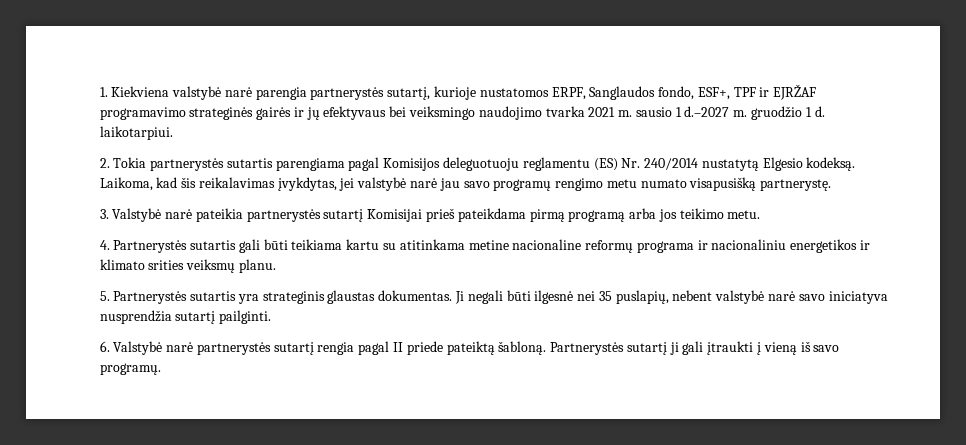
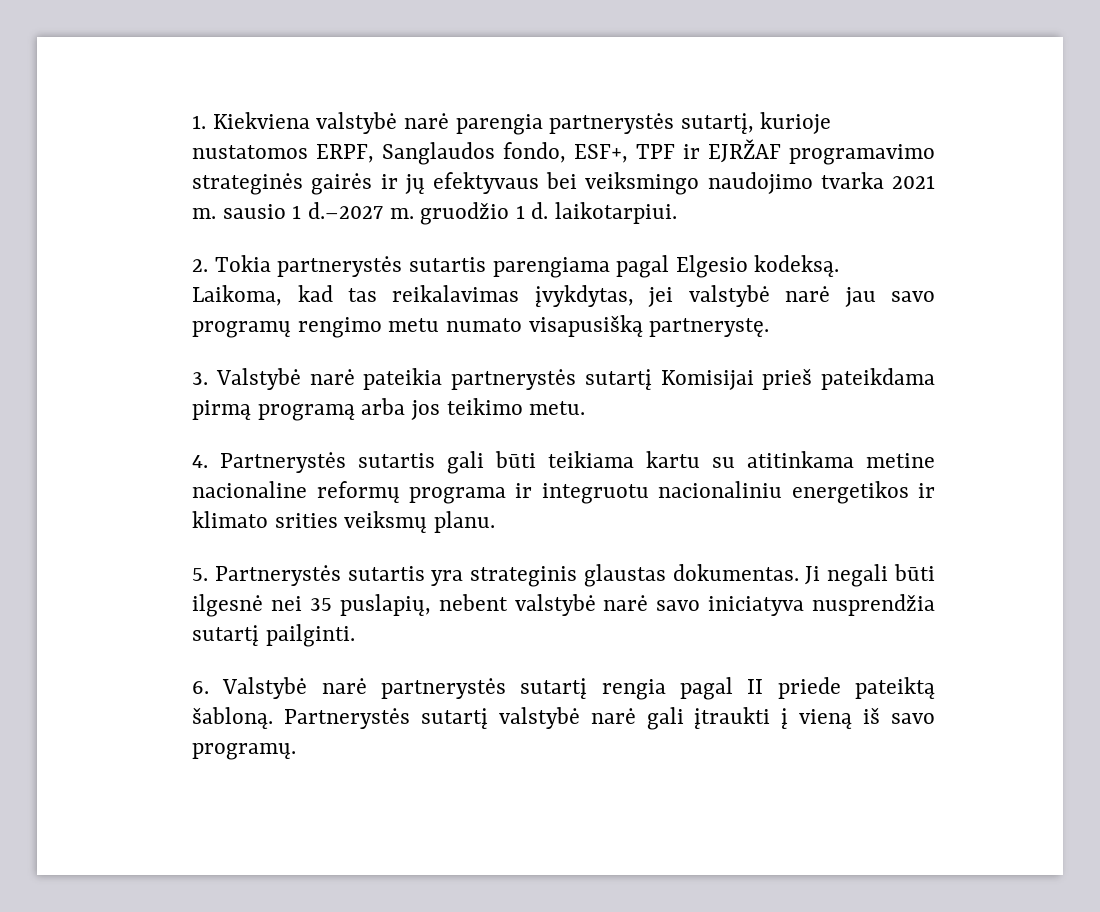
[383,157,759,171] Komisijos deleguotuoju reglamentu (ES) Nr. 240/2014 nustatytą -> (670, 266) none
[181,177,197,188] šis -> [347,288,377,302] tas
(708, 245) none -> [541,483,649,504] integruotu
[669,342,679,355] ji -> [498,707,636,729] valstybė narė

